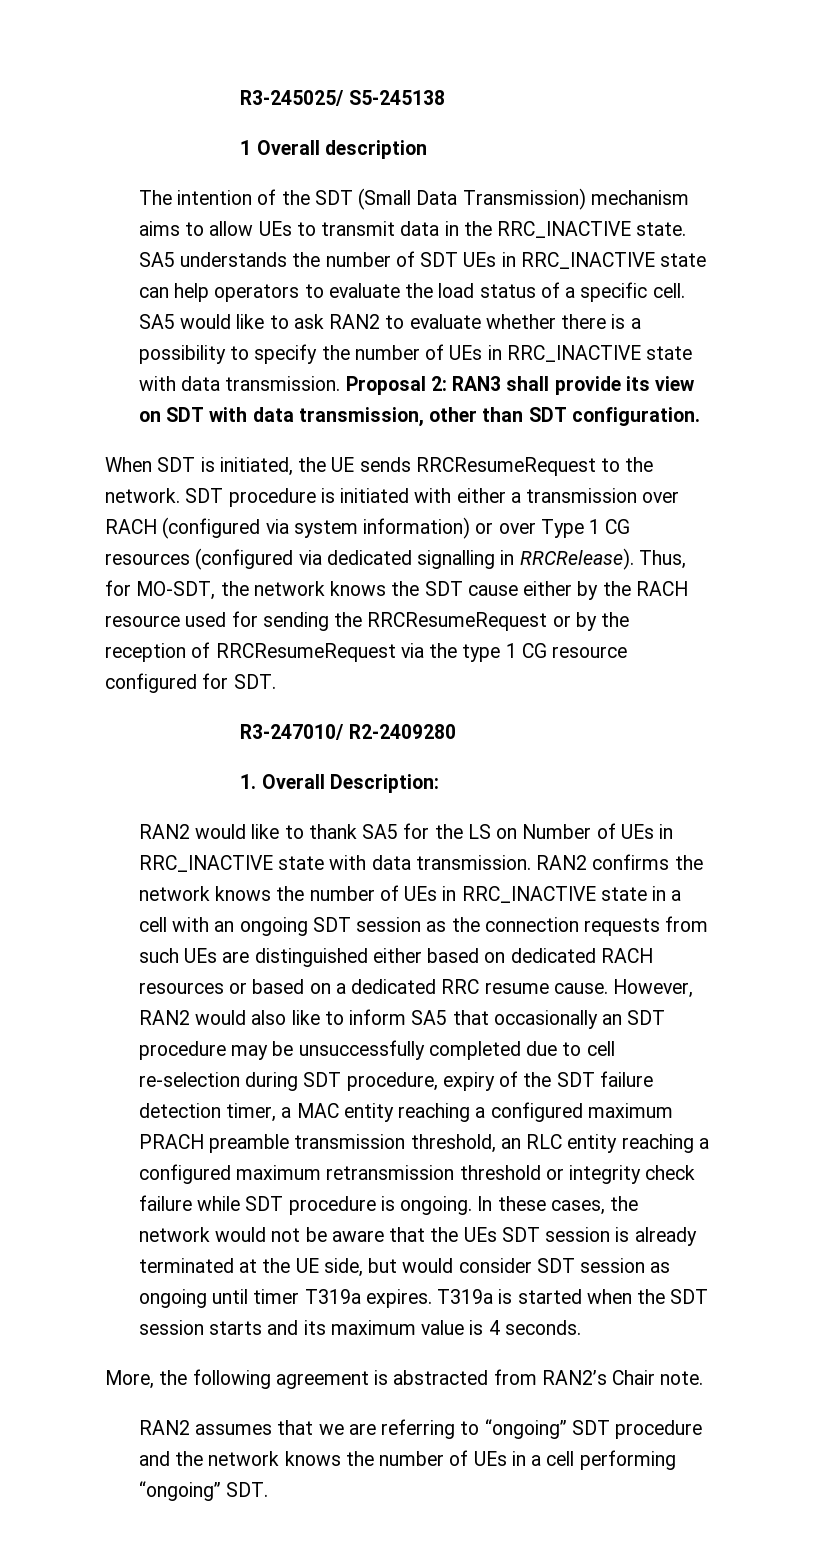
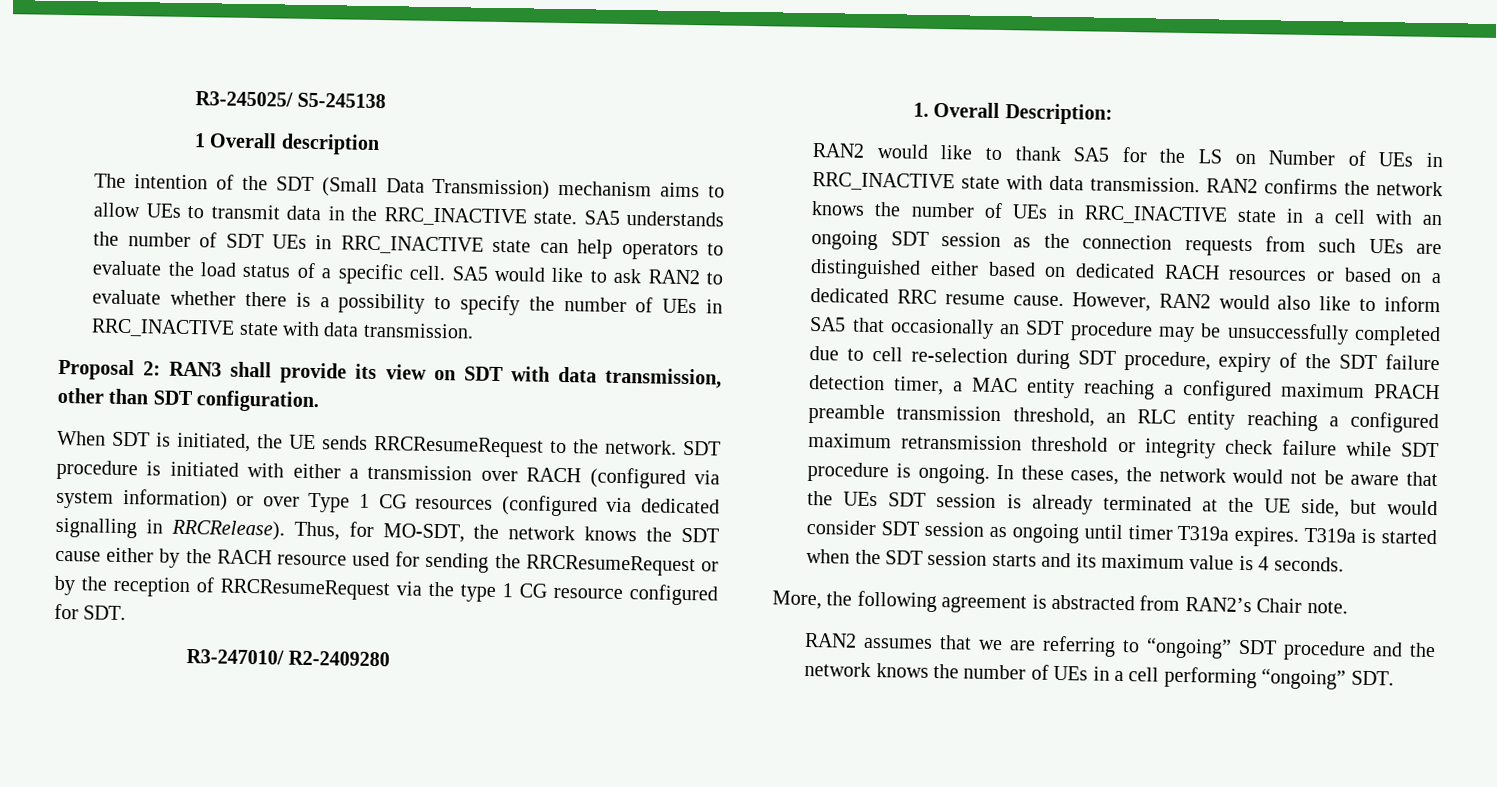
(341, 383) none -> (474, 330) //

